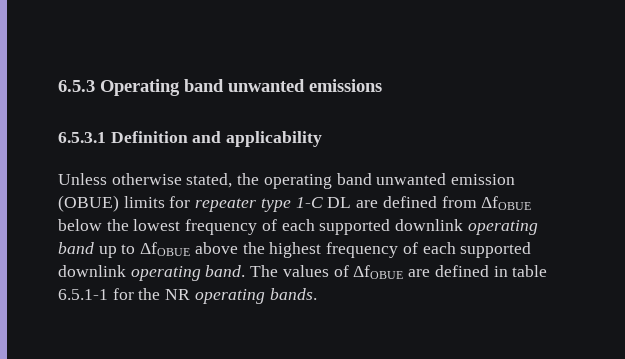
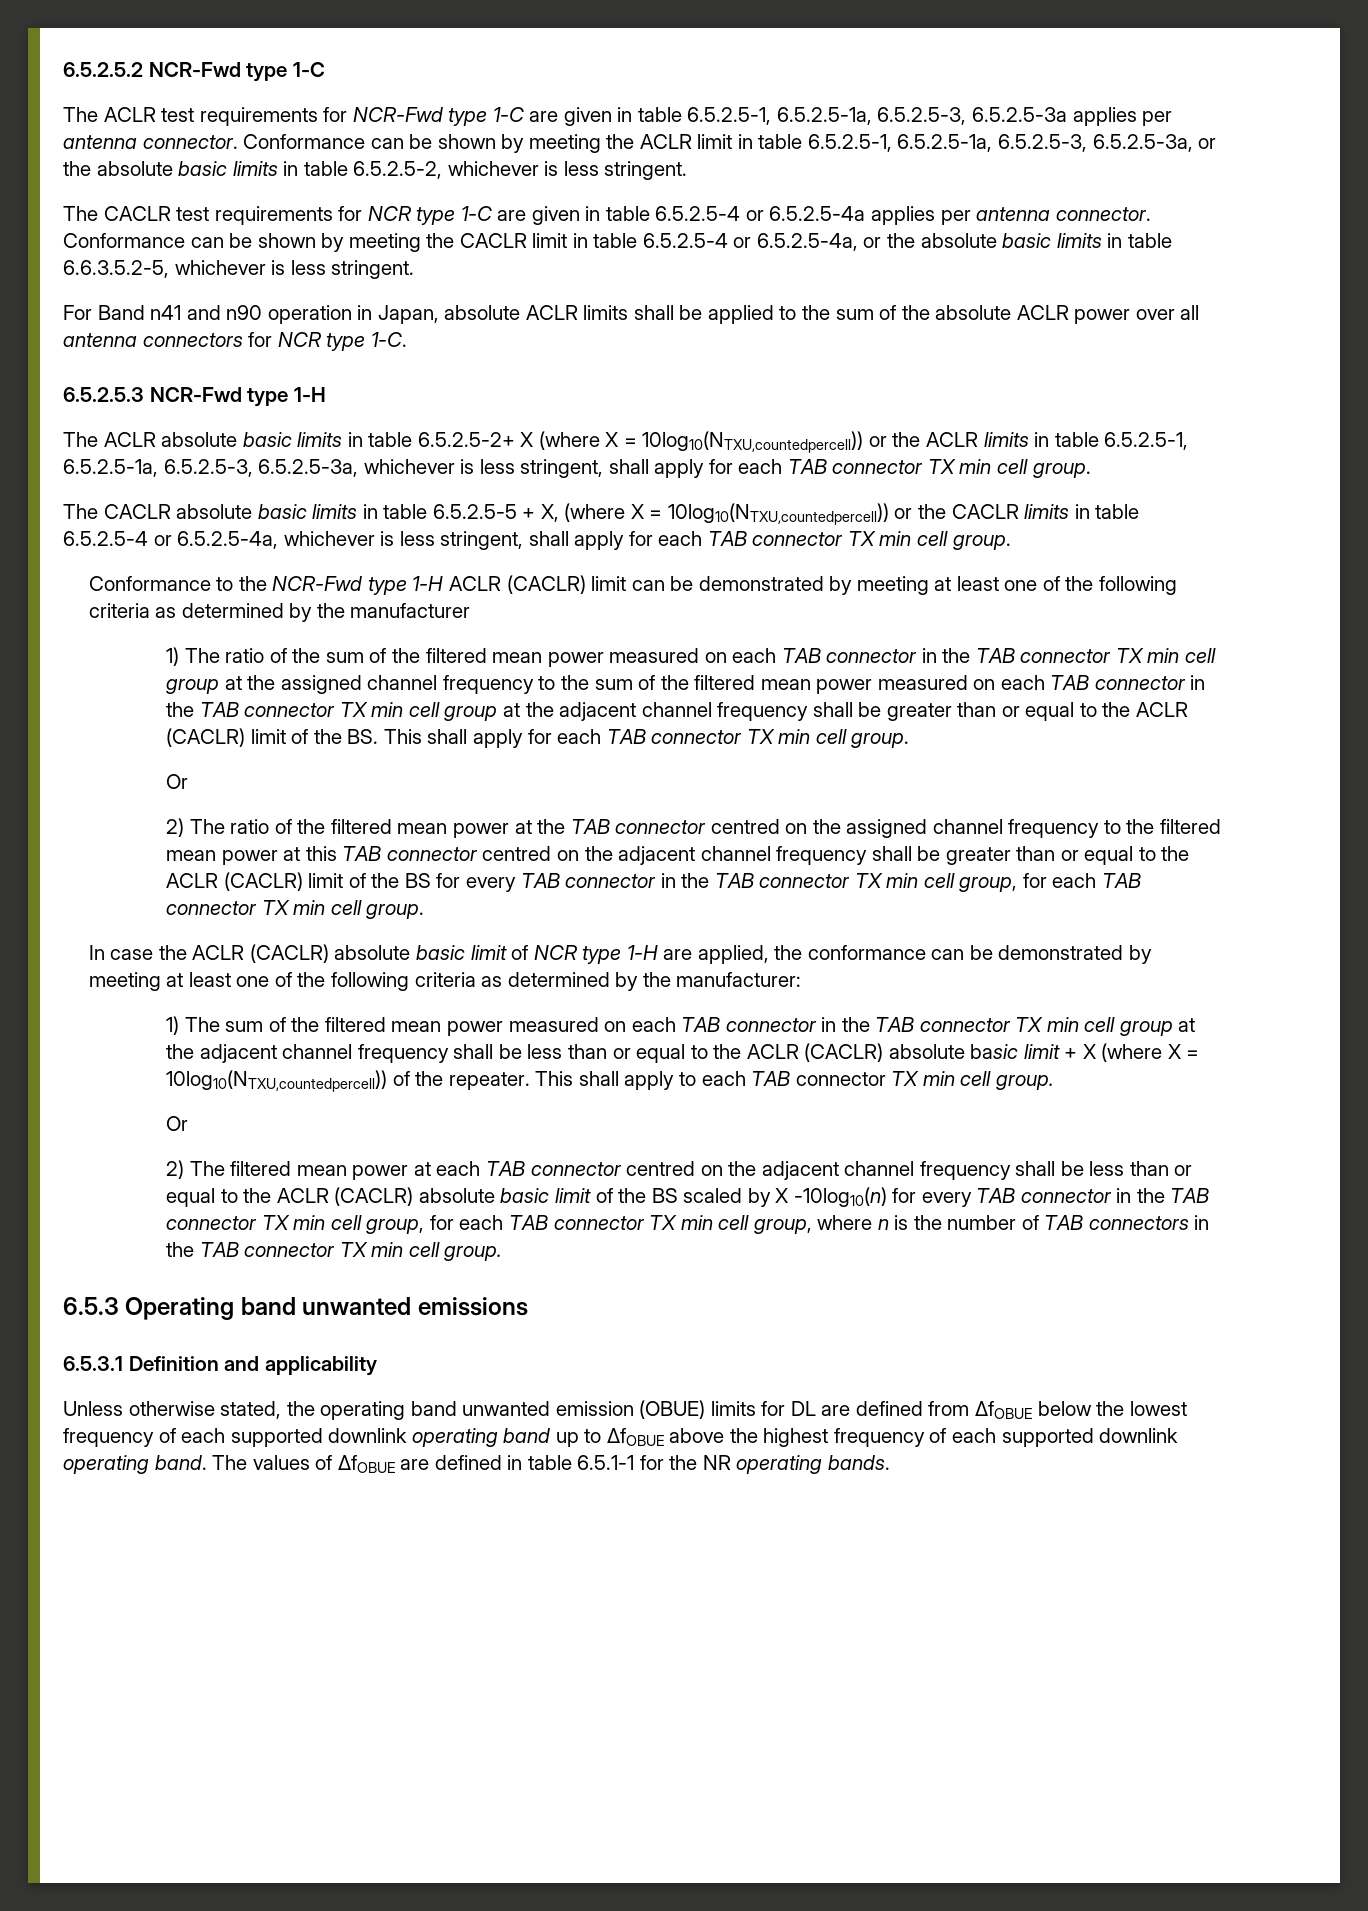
(58, 86) none -> [63,62,325,82] [63,107,1173,126] [63,134,1217,153] [63,161,688,180] [63,206,1151,225] [63,233,1172,252] [63,260,415,279] [63,305,1200,324] [63,332,407,351] [63,387,326,407] [63,431,1189,453] [63,459,1091,478] [63,503,1140,525] [63,531,1011,550] [88,575,1177,595] [88,603,471,622] [166,647,1217,667] [166,675,1206,694] [166,702,1188,721] [166,728,910,748] [166,774,189,789] [166,818,1221,838] [166,846,1190,865] [166,872,1141,892] [166,900,425,919] [88,944,1152,964] [88,972,802,991] [166,1016,1196,1036] [166,1043,1200,1063] [166,1070,1054,1092] [166,1116,189,1131] [166,1160,1193,1180] [166,1187,1210,1207] [166,1215,1210,1234] [166,1242,503,1261] 6.5.2.5.2 NCR-Fwd type 1-C // The ACLR test requirements for NCR-Fwd type 1-C are given in table 6.5.2.5-1, 6.5.2.5-1a, 6.5.2.5-3, 6.5.2.5-3a applies per antenna connector. Conformance can be shown by meeting the ACLR limit in table 6.5.2.5-1, 6.5.2.5-1a, 6.5.2.5-3, 6.5.2.5-3a, or the absolute basic limits in table 6.5.2.5-2, whichever is less stringent. // The CACLR test requirements for NCR type 1-C are given in table 6.5.2.5-4 or 6.5.2.5-4a applies per antenna connector. Conformance can be shown by meeting the CACLR limit in table 6.5.2.5-4 or 6.5.2.5-4a, or the absolute basic limits in table 6.6.3.5.2-5, whichever is less stringent. // For Band n41 and n90 operation in Japan, absolute ACLR limits shall be applied to the sum of the absolute ACLR power over all antenna connectors for NCR type 1-C. // 6.5.2.5.3 NCR-Fwd type 1-H // The ACLR absolute basic limits in table 6.5.2.5-2+ X (where X = 10log10(NTXU,countedpercell)) or the ACLR limits in table 6.5.2.5-1, 6.5.2.5-1a, 6.5.2.5-3, 6.5.2.5-3a, whichever is less stringent, shall apply for each TAB connector TX min cell group. // The CACLR absolute basic limits in table 6.5.2.5-5 + X, (where X = 10log10(NTXU,countedpercell)) or the CACLR limits in table 6.5.2.5-4 or 6.5.2.5-4a, whichever is less stringent, shall apply for each TAB connector TX min cell group. // Conformance to the NCR-Fwd type 1-H ACLR (CACLR) limit can be demonstrated by meeting at least one of the following criteria as determined by the manufacturer // 1) The ratio of the sum of the filtered mean power measured on each TAB connector in the TAB connector TX min cell group at the assigned channel frequency to the sum of the filtered mean power measured on each TAB connector in the TAB connector TX min cell group at the adjacent channel frequency shall be greater than or equal to the ACLR (CACLR) limit of the BS. This shall apply for each TAB connector TX min cell group. // Or // 2) The ratio of the filtered mean power at the TAB connector centred on the assigned channel frequency to the filtered mean power at this TAB connector centred on the adjacent channel frequency shall be greater than or equal to the ACLR (CACLR) limit of the BS for every TAB connector in the TAB connector TX min cell group, for each TAB connector TX min cell group. // In case the ACLR (CACLR) absolute basic limit of NCR type 1-H are applied, the conformance can be demonstrated by meeting at least one of the following criteria as determined by the manufacturer: // 1) The sum of the filtered mean power measured on each TAB connector in the TAB connector TX min cell group at the adjacent channel frequency shall be less than or equal to the ACLR (CACLR) absolute basic limit + X (where X = 10log10(NTXU,countedpercell)) of the repeater. This shall apply to each TAB connector TX min cell group. // Or // 2) The filtered mean power at each TAB connector centred on the adjacent channel frequency shall be less than or equal to the ACLR (CACLR) absolute basic limit of the BS scaled by X -10log10(n) for every TAB connector in the TAB connector TX min cell group, for each TAB connector TX min cell group, where n is the number of TAB connectors in the TAB connector TX min cell group. //
[195,197,323,212] repeater type 1-C -> (786, 1408) none

